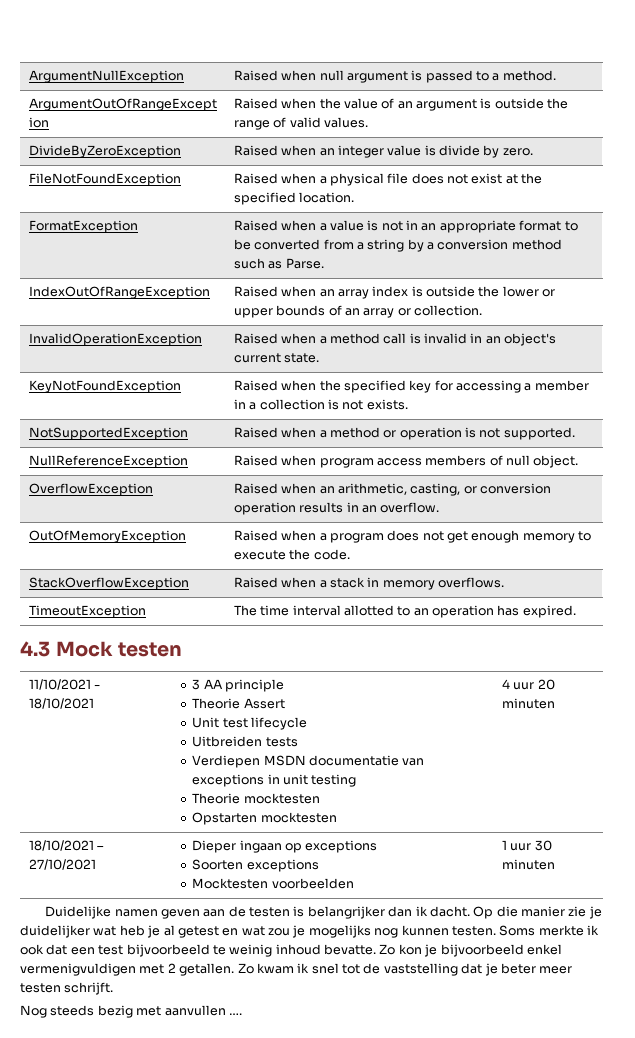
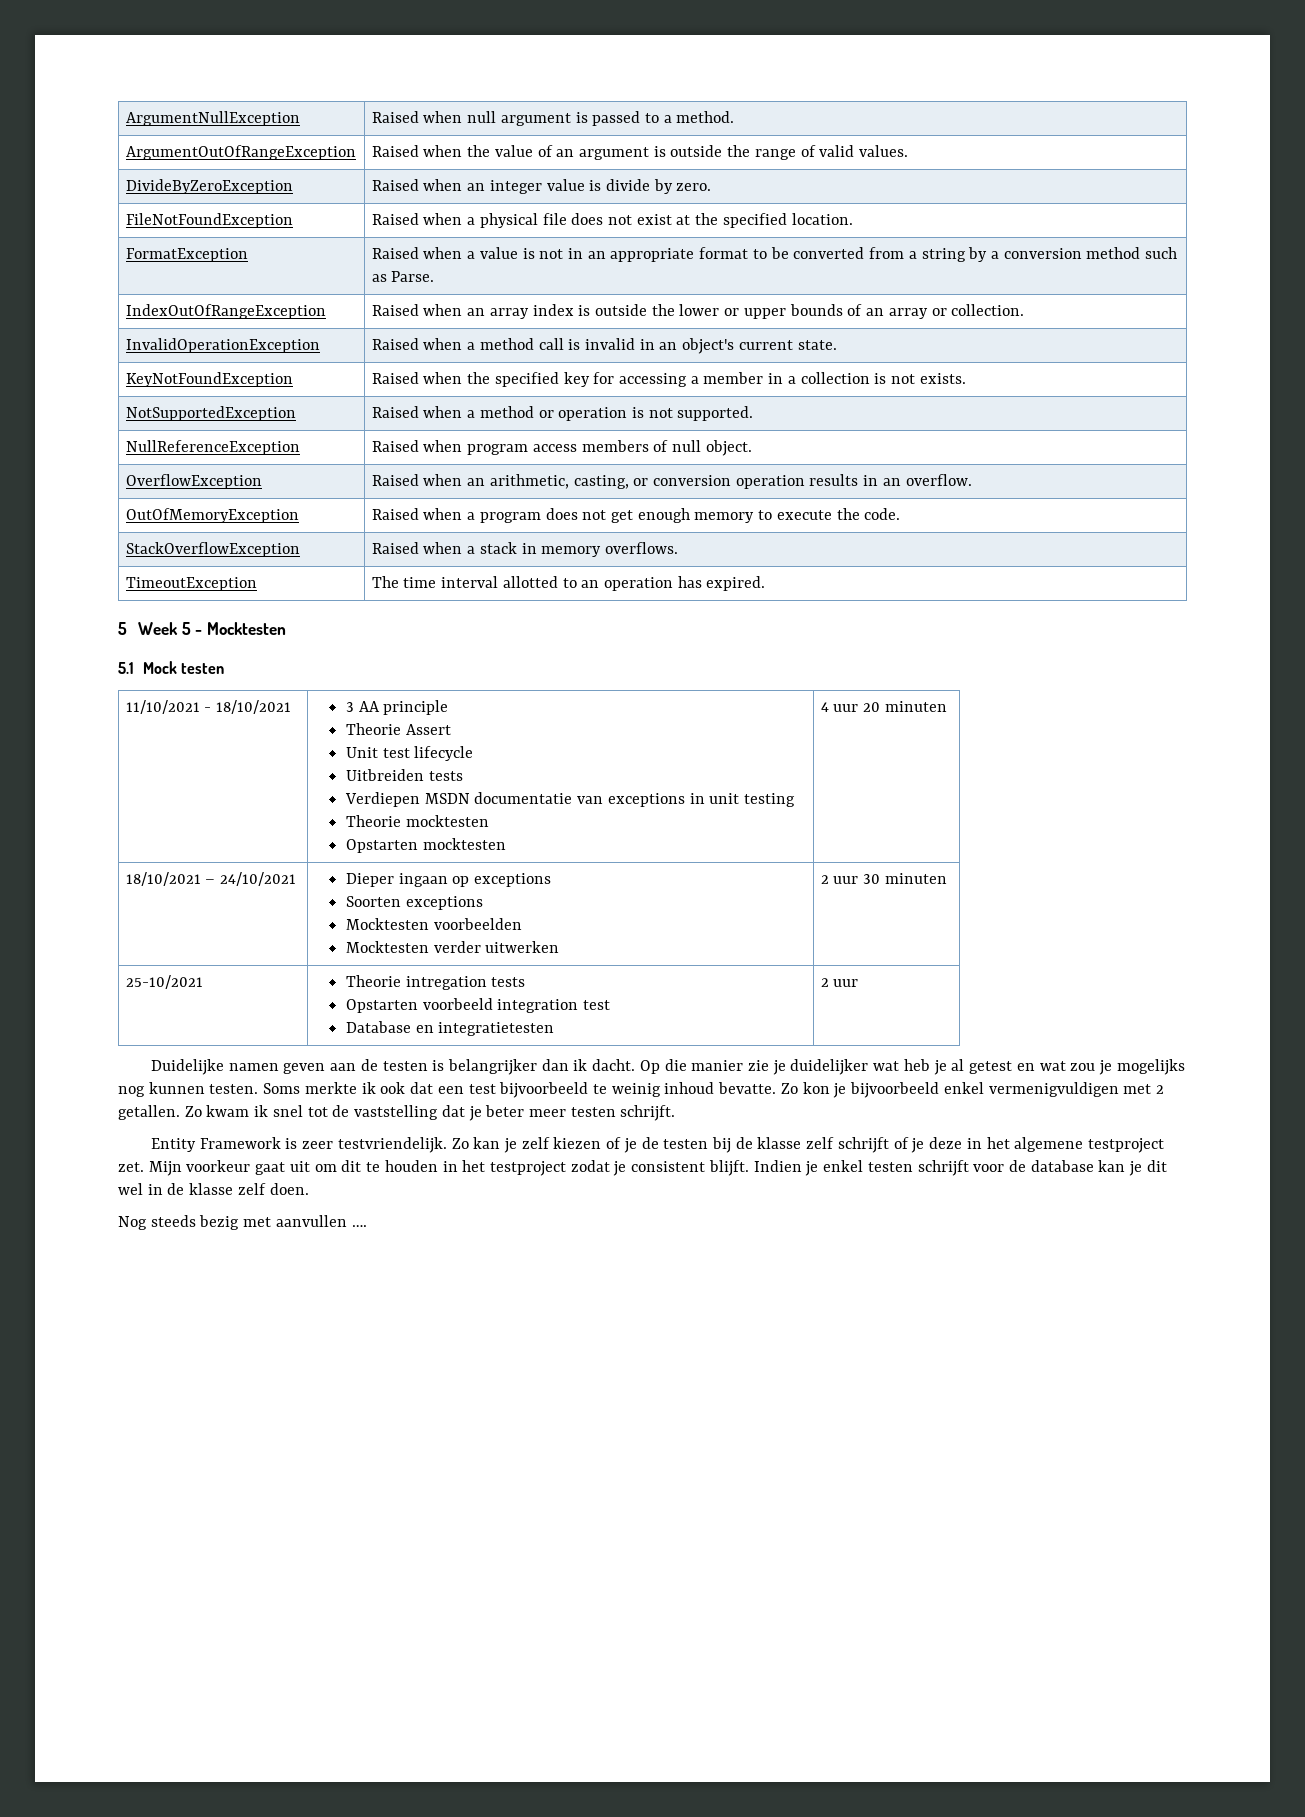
[20,641,50,657] 4.3 -> [118,622,286,635] [118,662,134,674] 5 Week 5 - Mocktesten // 5.1
[28,859,96,870] 27/10/2021 -> [220,872,297,886] 24/10/2021
[501,840,507,850] | 1 -> [345,941,560,953] [820,875,829,884] // Mocktesten verder uitwerken | 2
(555, 864) none -> [125,975,203,989] [345,975,526,990] [345,998,611,1013] [345,1021,555,1036] [820,978,859,987] // 25-10/2021 | Theorie intregation tests // Opstarten voorbeeld integration test // Database en integratietesten | 2 uur
(114, 988) none -> [150,1137,1164,1153] [118,1160,1167,1176] [118,1183,309,1195] // Entity Framework is zeer testvriendelijk. Zo kan je zelf kiezen of je de testen bij de klasse zelf schrijft of je deze in het algemene testproject zet. Mijn voorkeur gaat uit om dit te houden in het testproject zodat je consistent blijft. Indien je enkel testen schrijft voor de database kan je dit wel in de klasse zelf doen.

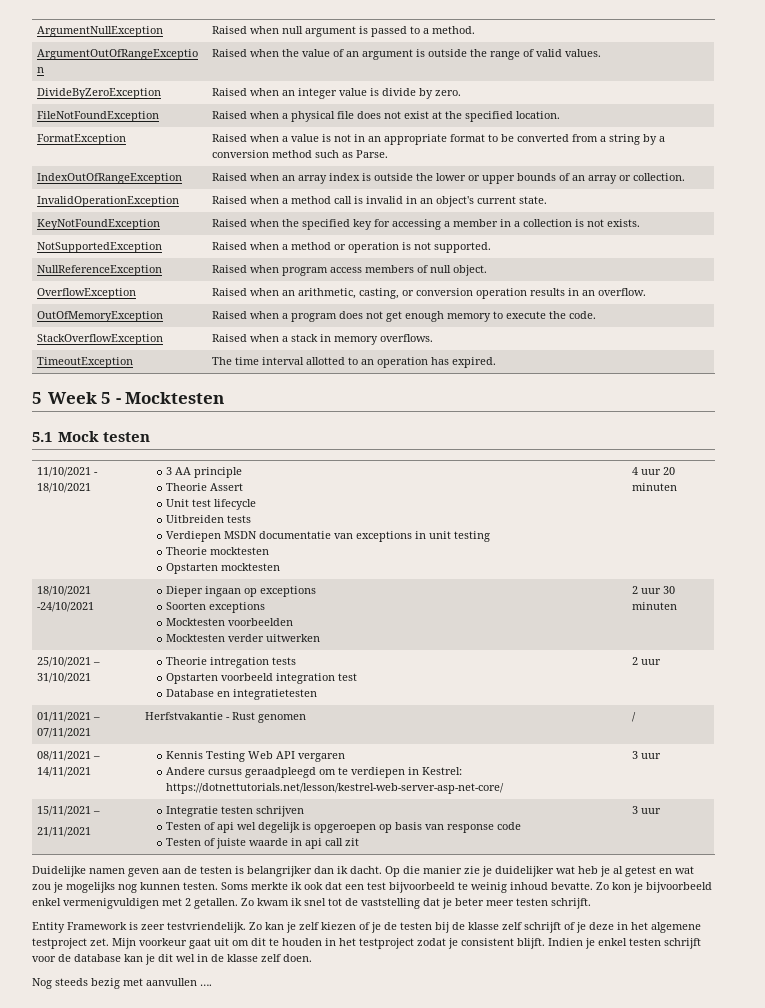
[205,872,297,886] – 24/10/2021 -> [37,602,95,612] -24/10/2021
[125,975,203,989] 25-10/2021 -> [37,657,101,667] [37,673,92,683] 25/10/2021 – 31/10/2021
(859, 983) none -> [37,712,101,722] [37,728,92,738] [145,712,307,723] [632,712,637,722] [37,751,101,761] [37,767,92,777] [166,751,346,762] [166,767,463,778] [166,783,505,794] [632,751,662,759] [37,806,101,816] [37,827,92,837] [166,806,305,817] [166,822,522,833] [166,838,360,849] [632,806,662,814] // 01/11/2021 – 07/11/2021 | Herfstvakantie - Rust genomen | / // 08/11/2021 – 14/11/2021 | Kennis Testing Web API vergaren // Andere cursus geraadpleegd om te verdiepen in Kestrel: https://dotnettutorials.net/lesson/kestrel-web-server-asp-net-core/ | 3 uur // 15/11/2021 – // 21/11/2021 | Integratie testen schrijven // Testen of api wel degelijk is opgeroepen op basis van response code // Testen of juiste waarde in api call zit | 3 uur

